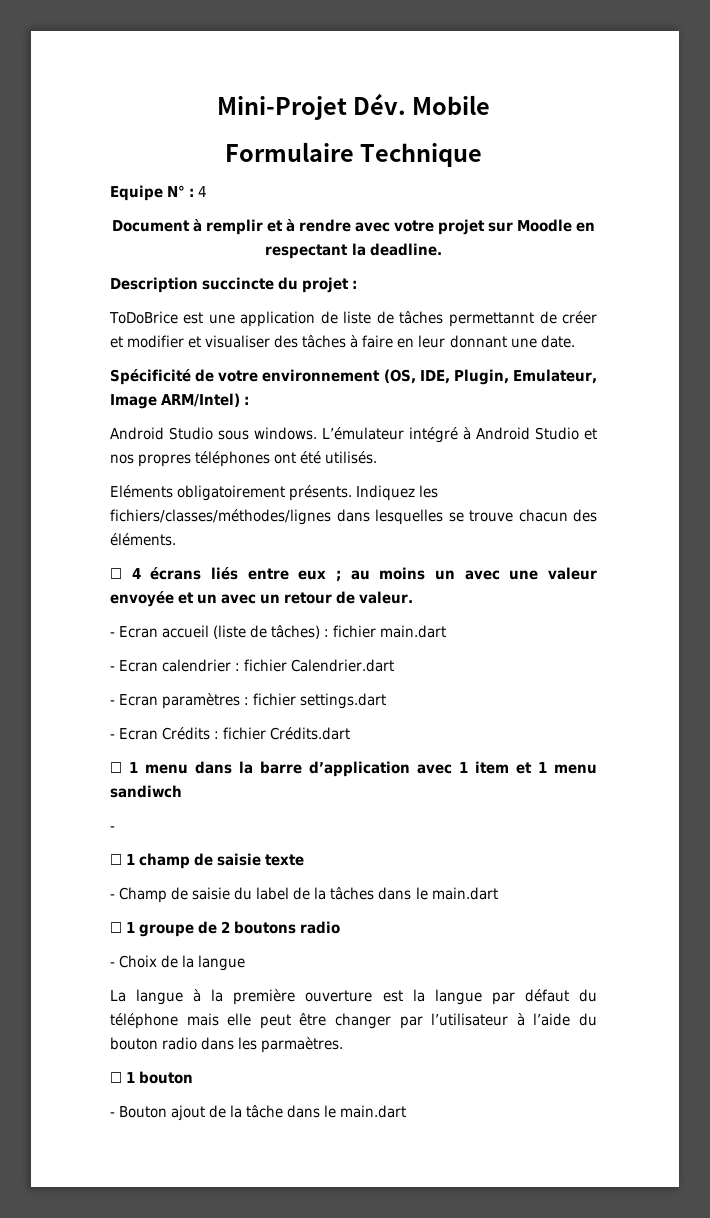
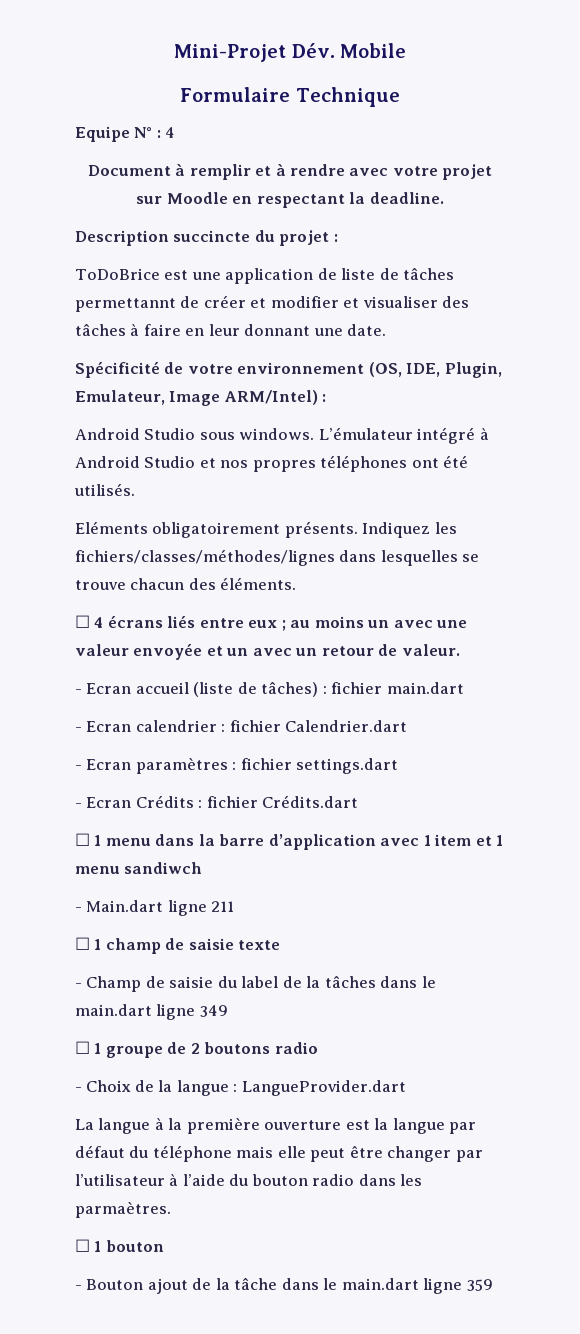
(115, 828) none -> [86,900,235,916] Main.dart ligne 211
(498, 893) none -> [156,1004,228,1020] ligne 349
(246, 963) none -> [233,1080,406,1096] : LangueProvider.dart
(407, 1111) none -> [423,1278,493,1294] ligne 359

